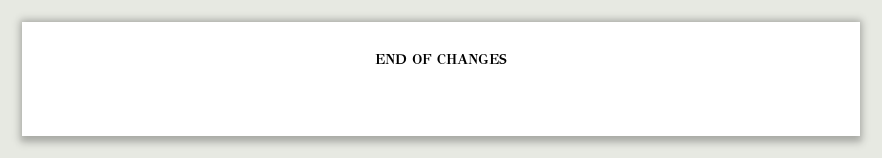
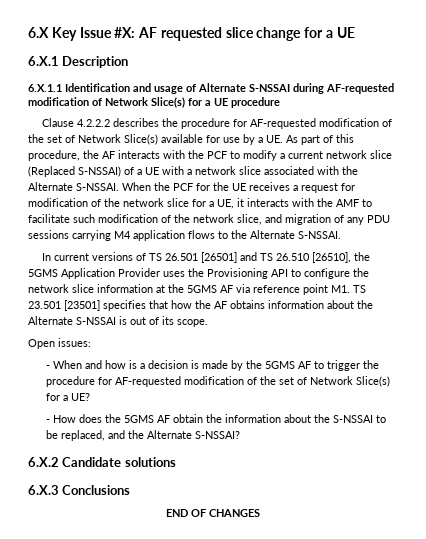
(375, 59) none -> [28,27,355,41] [28,56,129,68] [28,83,394,94] [28,97,280,108] [42,118,393,129] [28,134,354,145] [28,150,392,161] [28,166,358,177] [28,182,355,193] [28,198,372,209] [28,214,390,225] [28,230,341,241] [42,252,371,263] [28,268,369,279] [28,284,366,295] [28,300,373,311] [28,316,208,327] [28,338,91,349] [46,360,380,371] [46,376,391,387] [46,393,91,401] [46,414,387,423] [46,430,241,441] [28,457,176,467] [28,485,131,495] 6.X Key Issue #X: AF requested slice change for a UE // 6.X.1 Description // 6.X.1.1 Identification and usage of Alternate S-NSSAI during AF-requested modification of Network Slice(s) for a UE procedure // Clause 4.2.2.2 describes the procedure for AF-requested modification of the set of Network Slice(s) available for use by a UE. As part of this procedure, the AF interacts with the PCF to modify a current network slice (Replaced S-NSSAI) of a UE with a network slice associated with the Alternate S-NSSAI. When the PCF for the UE receives a request for modification of the network slice for a UE, it interacts with the AMF to facilitate such modification of the network slice, and migration of any PDU sessions carrying M4 application flows to the Alternate S-NSSAI. // In current versions of TS 26.501 [26501] and TS 26.510 [26510], the 5GMS Application Provider uses the Provisioning API to configure the network slice information at the 5GMS AF via reference point M1. TS 23.501 [23501] specifies that how the AF obtains information about the Alternate S-NSSAI is out of its scope. // Open issues: // - When and how is a decision is made by the 5GMS AF to trigger the procedure for AF-requested modification of the set of Network Slice(s) for a UE? // - How does the 5GMS AF obtain the information about the S-NSSAI to be replaced, and the Alternate S-NSSAI? // 6.X.2 Candidate solutions // 6.X.3 Conclusions //

